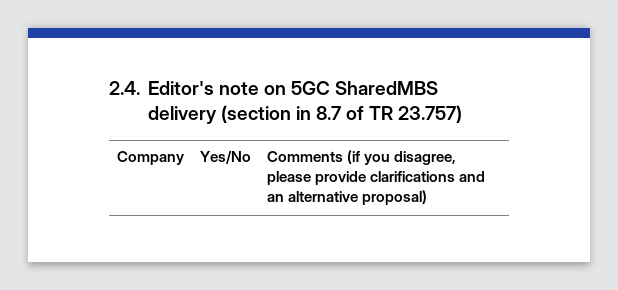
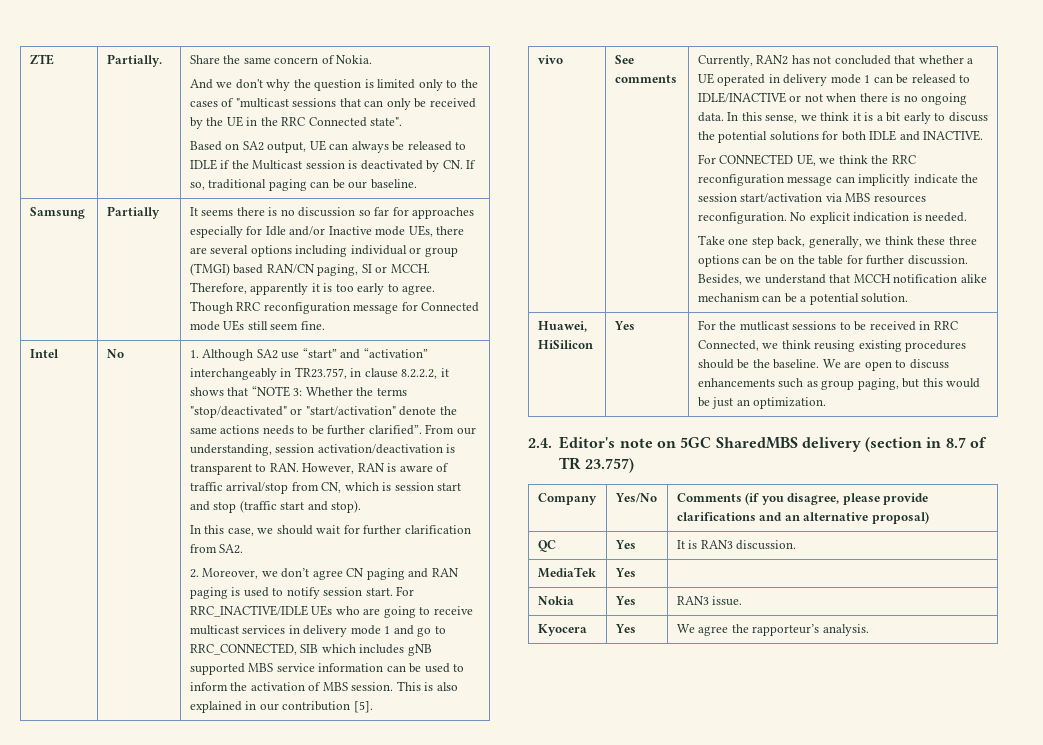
(109, 88) none -> [29,54,54,65] [106,54,162,67] [189,55,373,64] [189,79,478,91] [189,98,476,110] [189,116,403,129] [189,140,467,153] [189,159,477,172] [189,179,417,191] [29,207,85,219] [106,206,160,219] [189,207,475,219] [189,225,465,238] [189,245,458,257] [189,263,430,276] [189,282,436,295] [189,301,480,314] [189,320,325,331] [29,349,59,358] [106,349,124,358] [189,348,428,361] [189,367,449,380] [189,386,407,397] [189,406,457,418] [189,424,476,435] [189,444,456,456] [189,463,450,475] [189,482,462,494] [189,500,362,513] [189,525,471,536] [189,544,244,554] [189,568,459,580] [189,586,415,599] [189,605,473,618] [189,625,446,637] [189,643,432,656] [189,663,465,675] [189,681,458,691] [189,701,373,713] [537,55,563,64] [614,55,634,64] [614,74,677,83] [697,55,974,67] [697,73,971,86] [697,92,968,105] [697,112,988,124] [697,130,984,143] [697,154,916,166] [697,174,979,186] [697,193,926,203] [697,212,968,224] [697,235,977,248] [697,255,968,267] [697,274,987,285] [697,293,909,305] [537,321,587,332] [537,340,593,349] [613,321,635,330] [697,320,958,331] [697,340,967,352] [697,359,949,371] [697,378,981,390] [697,397,827,409] ZTE | Partially. | Share the same concern of Nokia. // And we don't why the question is limited only to the cases of "multicast sessions that can only be received by the UE in the RRC Connected state". // Based on SA2 output, UE can always be released to IDLE if the Multicast session is deactivated by CN. If so, traditional paging can be our baseline. // Samsung | Partially | It seems there is no discussion so far for approaches especially for Idle and/or Inactive mode UEs, there are several options including individual or group (TMGI) based RAN/CN paging, SI or MCCH. Therefore, apparently it is too early to agree. Though RRC reconfiguration message for Connected mode UEs still seem fine. // Intel | No | 1. Although SA2 use “start” and “activation” interchangeably in TR23.757, in clause 8.2.2.2, it shows that “NOTE 3: Whether the terms "stop/deactivated" or "start/activation" denote the same actions needs to be further clarified”. From our understanding, session activation/deactivation is transparent to RAN. However, RAN is aware of traffic arrival/stop from CN, which is session start and stop (traffic start and stop). // In this case, we should wait for further clarification from SA2. // 2. Moreover, we don’t agree CN paging and RAN paging is used to notify session start. For RRC_INACTIVE/IDLE UEs who are going to receive multicast services in delivery mode 1 and go to RRC_CONNECTED, SIB which includes gNB supported MBS service information can be used to inform the activation of MBS session. This is also explained in our contribution [5]. // vivo | See comments | Currently, RAN2 has not concluded that whether a UE operated in delivery mode 1 can be released to IDLE/INACTIVE or not when there is no ongoing data. In this sense, we think it is a bit early to discuss the potential solutions for both IDLE and INACTIVE. // For CONNECTED UE, we think the RRC reconfiguration message can implicitly indicate the session start/activation via MBS resources reconfiguration. No explicit indication is needed. // Take one step back, generally, we think these three options can be on the table for further discussion. Besides, we understand that MCCH notification alike mechanism can be a potential solution. // Huawei, HiSilicon | Yes | For the mutlicast sessions to be received in RRC Connected, we think reusing existing procedures should be the baseline. We are open to discuss enhancements such as group paging, but this would be just an optimization. //
(427, 197) none -> [537,540,556,552] [614,540,636,549] [676,540,797,550] [537,567,596,578] [614,568,636,577] [537,596,574,605] [614,596,636,605] [676,596,743,606] [537,624,587,636] [614,624,636,633] [676,624,869,636] // QC | Yes | It is RAN3 discussion. // MediaTek | Yes | // Nokia | Yes | RAN3 issue. // Kyocera | Yes | We agree the rapporteur’s analysis.

